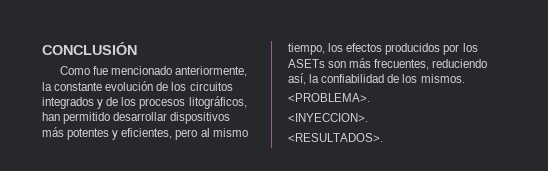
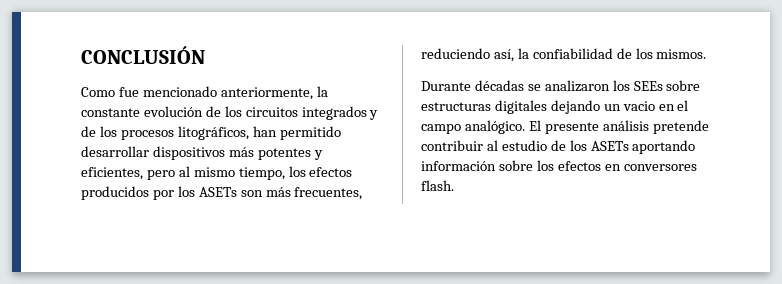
[288,93,370,102] [288,113,368,122] [288,133,383,142] <PROBLEMA>. // <INYECCION>. // <RESULTADOS>. -> [421,80,701,92] [421,100,689,114] [421,120,709,134] [421,140,696,154] [421,160,697,171] [421,180,454,191] Durante décadas se analizaron los SEEs sobre estructuras digitales dejando un vacio en el campo analógico. El presente análisis pretende contribuir al estudio de los ASETs aportando información sobre los efectos en conversores flash.

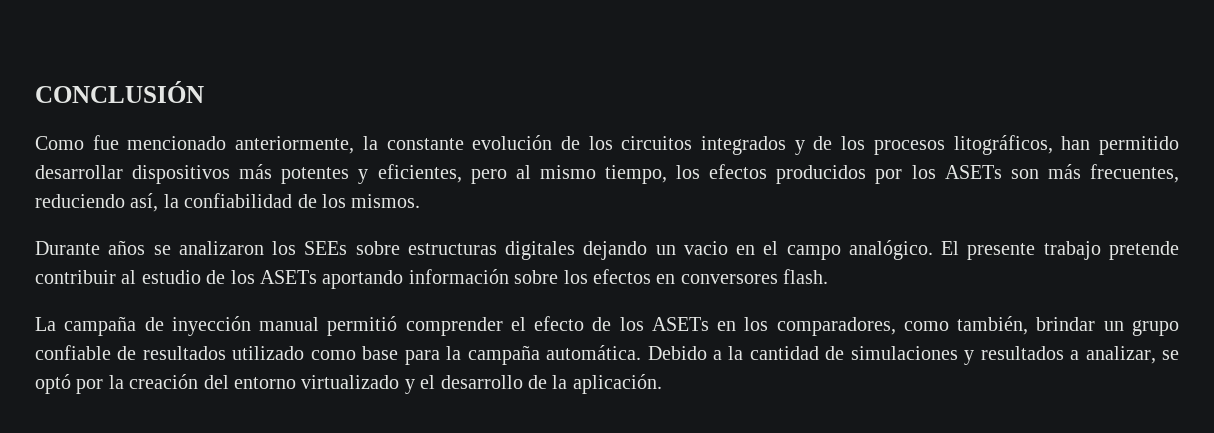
[474,80,524,91] décadas -> [108,240,146,255] años
[602,120,649,131] análisis -> [1043,241,1101,260] trabajo
(454, 185) none -> [35,316,1180,336] [35,345,1180,365] [35,374,662,394] // La campaña de inyección manual permitió comprender el efecto de los ASETs en los comparadores, como también, brindar un grupo confiable de resultados utilizado como base para la campaña automática. Debido a la cantidad de simulaciones y resultados a analizar, se optó por la creación del entorno virtualizado y el desarrollo de la aplicación.

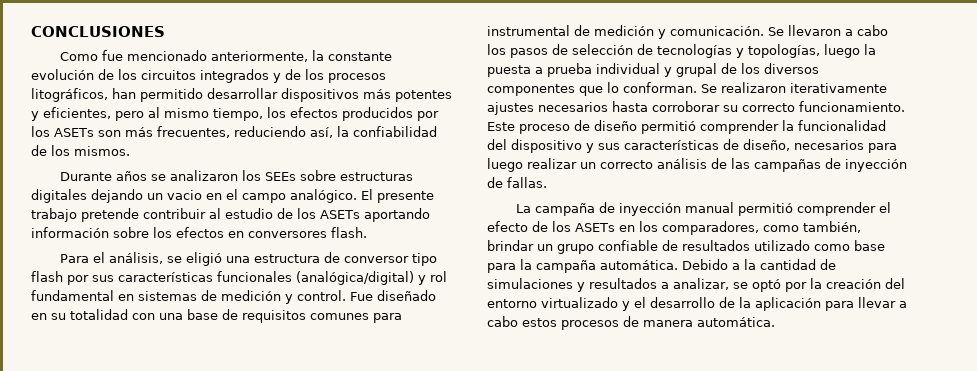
[35,81,204,103] CONCLUSIÓN -> [31,26,165,37] CONCLUSIONES
(829, 276) none -> [59,252,437,266] [31,271,447,285] [31,290,436,304] [31,309,402,323] [487,25,888,39] [487,44,876,58] [487,63,819,77] [487,82,887,96] [487,101,905,115] [487,120,886,134] [487,139,897,153] [487,158,907,172] [487,177,547,188] // Para el análisis, se eligió una estructura de conversor tipo flash por sus características funcionales (analógica/digital) y rol fundamental en sistemas de medición y control. Fue diseñado en su totalidad con una base de requisitos comunes para instrumental de medición y comunicación. Se llevaron a cabo los pasos de selección de tecnologías y topologías, luego la puesta a prueba individual y grupal de los diversos componentes que lo conforman. Se realizaron iterativamente ajustes necesarios hasta corroborar su correcto funcionamiento. Este proceso de diseño permitió comprender la funcionalidad del dispositivo y sus características de diseño, necesarios para luego realizar un correcto análisis de las campañas de inyección de fallas.
[572,374,662,394] aplicación. -> [755,297,907,311] [487,316,775,330] aplicación para llevar a cabo estos procesos de manera automática.

